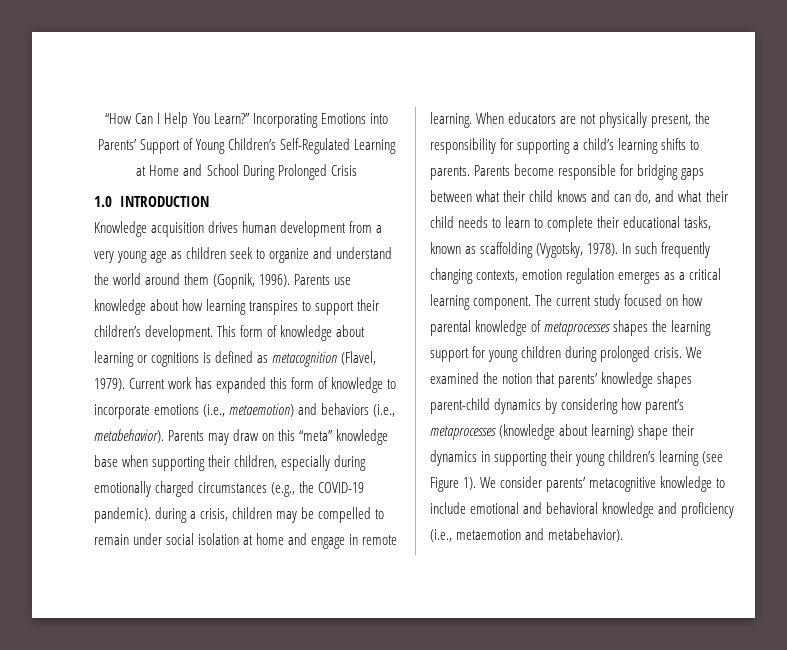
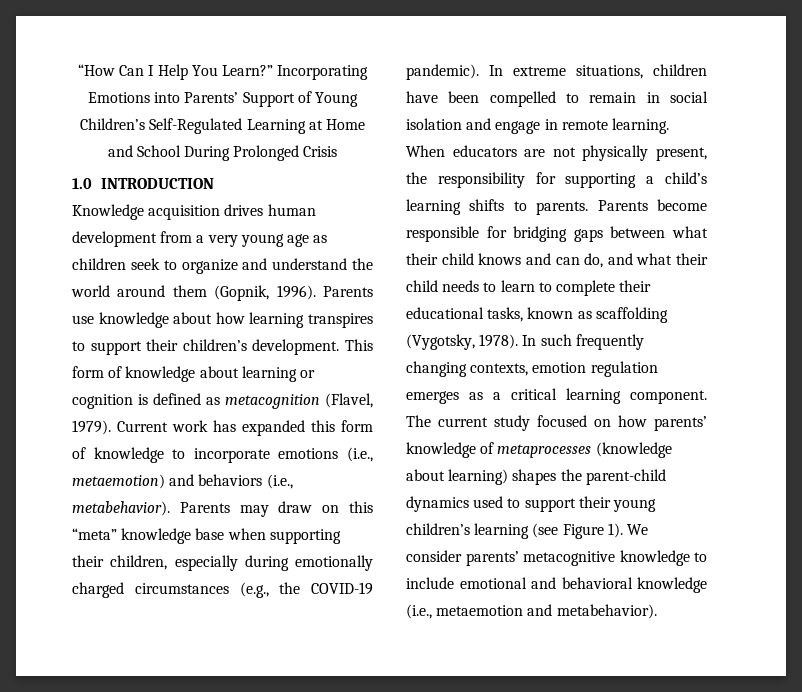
[151,352,200,367] cognitions -> [72,394,133,409] cognition
[155,507,315,523] during a crisis, children may be -> [489,64,707,79] [406,91,480,103] In extreme situations, children have been
[133,533,163,545] under -> [646,92,660,103] in
[243,533,285,545] at home -> (462, 124) none
[430,320,471,336] parental -> [654,416,707,431] parents’
[613,320,712,336] [430,346,703,362] [430,372,693,388] [430,398,685,414] [430,424,695,440] [430,450,548,466] shapes the learning support for young children during prolonged crisis. We examined the notion that parents’ knowledge shapes parent-child dynamics by considering how parent’s metaprocesses (knowledge about learning) shape their dynamics in supporting -> [595,442,672,458] [406,469,666,485] [406,496,576,512] (knowledge about learning) shapes the parent-child dynamics used to support
[658,502,735,518] and proficiency -> (707, 585) none

